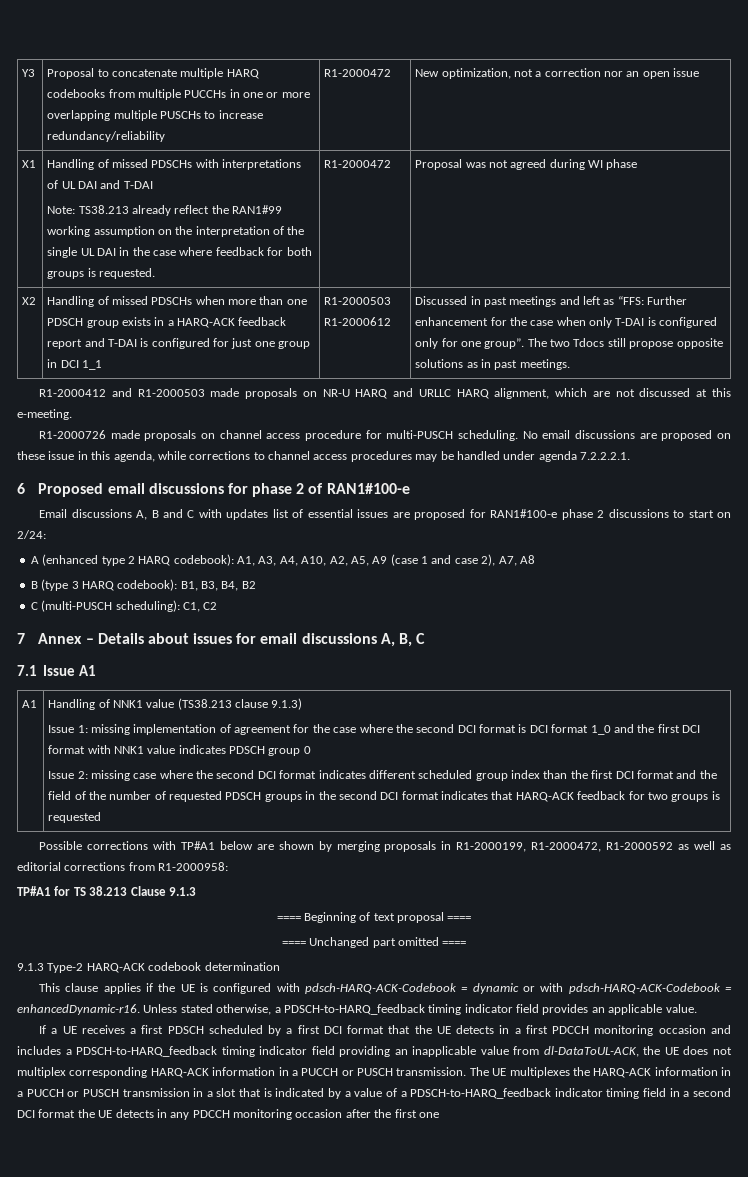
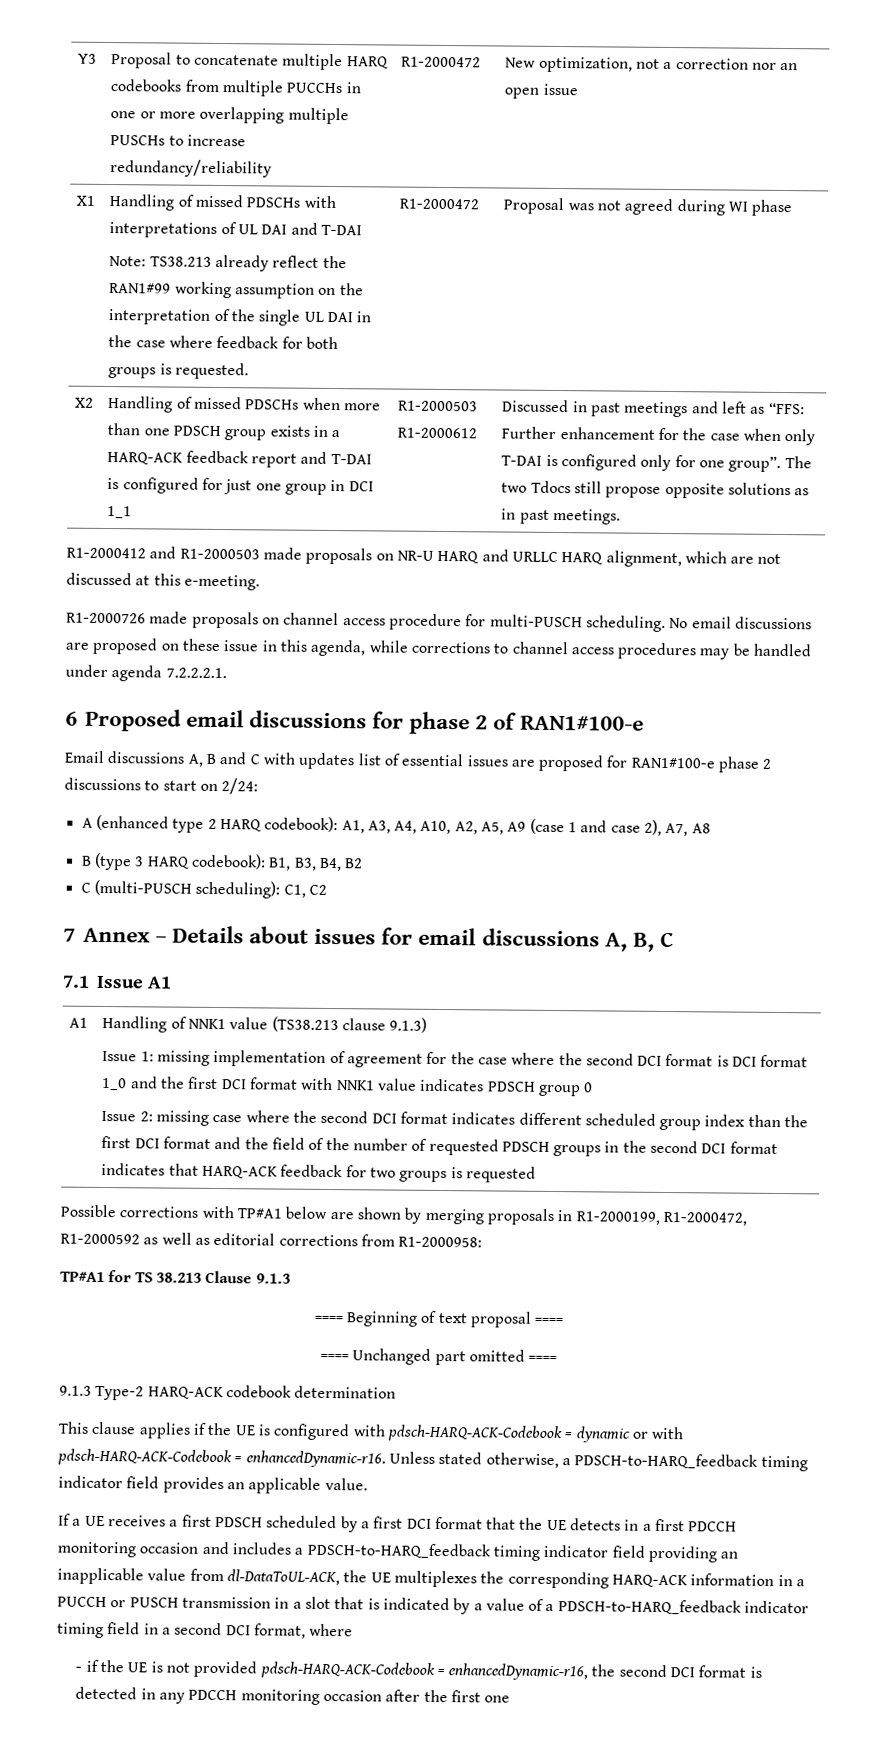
[683,1046,732,1055] [17,1067,507,1078] does not multiplex corresponding HARQ-ACK information in a PUCCH or PUSCH transmission. The UE -> (391, 1577) none
(590, 1071) none -> [507,1571,609,1589] corresponding
[38,1109,154,1118] format the UE detects -> [253,1623,354,1639] [75,1659,762,1681] [75,1686,138,1700] format, where // - if the UE is not provided pdsch-HARQ-ACK-Codebook = enhancedDynamic-r16, the second DCI format is detected

